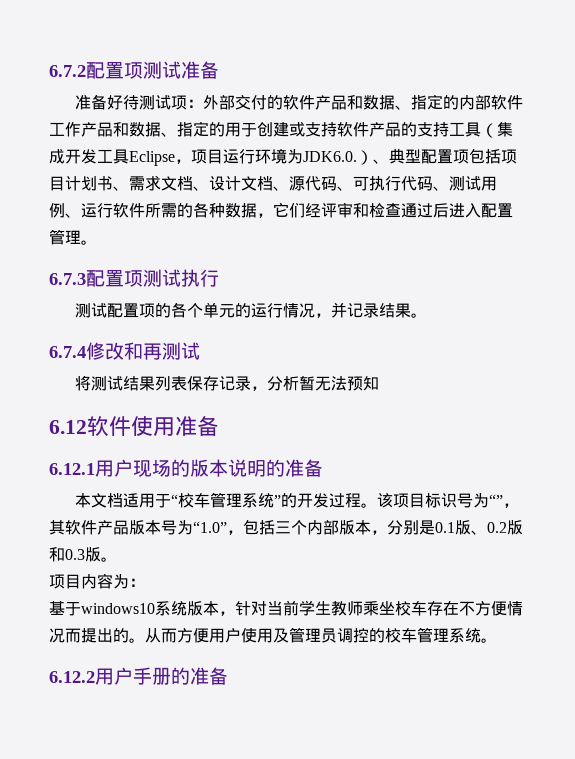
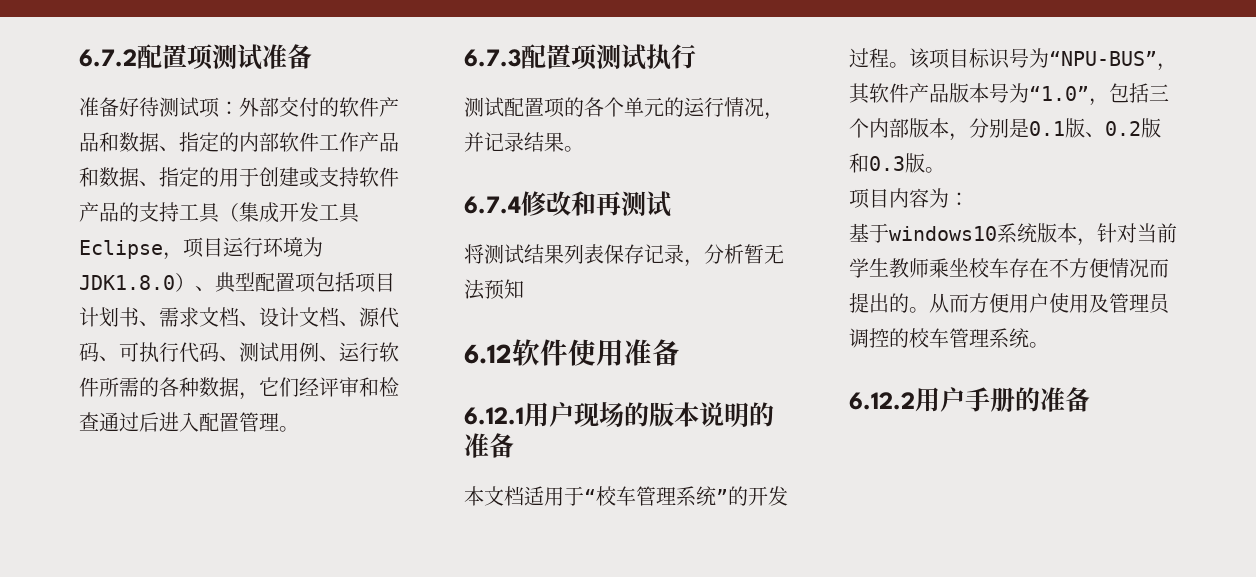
[303,151,357,162] JDK6.0. -> [79,275,175,290] JDK1.8.0
[489,494,504,506] “” -> [1049,51,1157,66] “NPU-BUS”

